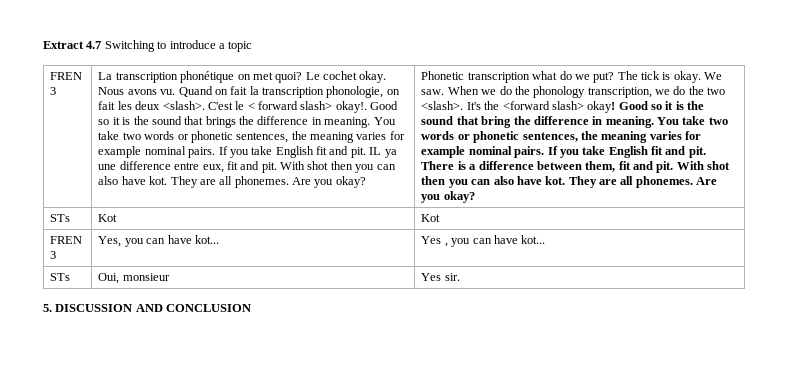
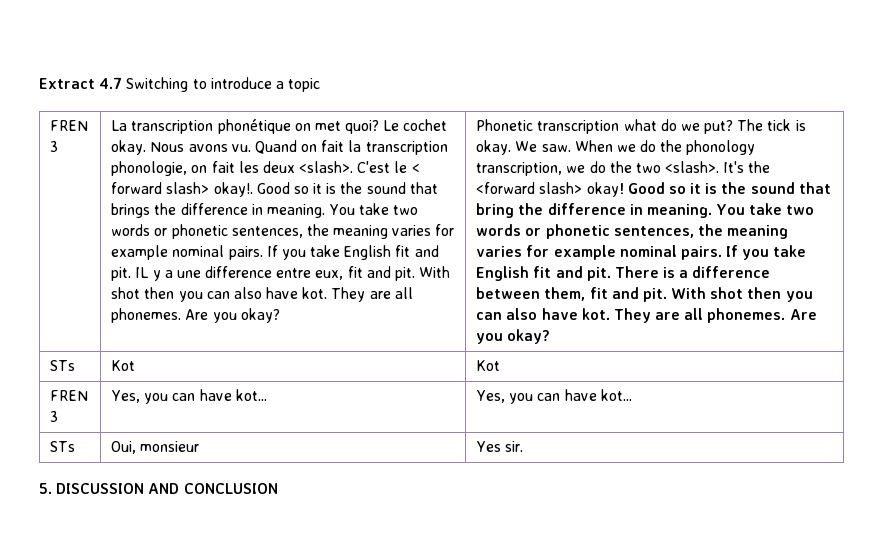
[384,149,397,158] ya -> [152,270,173,281] y a
[421,236,448,247] Yes , -> [476,390,506,403] Yes,

